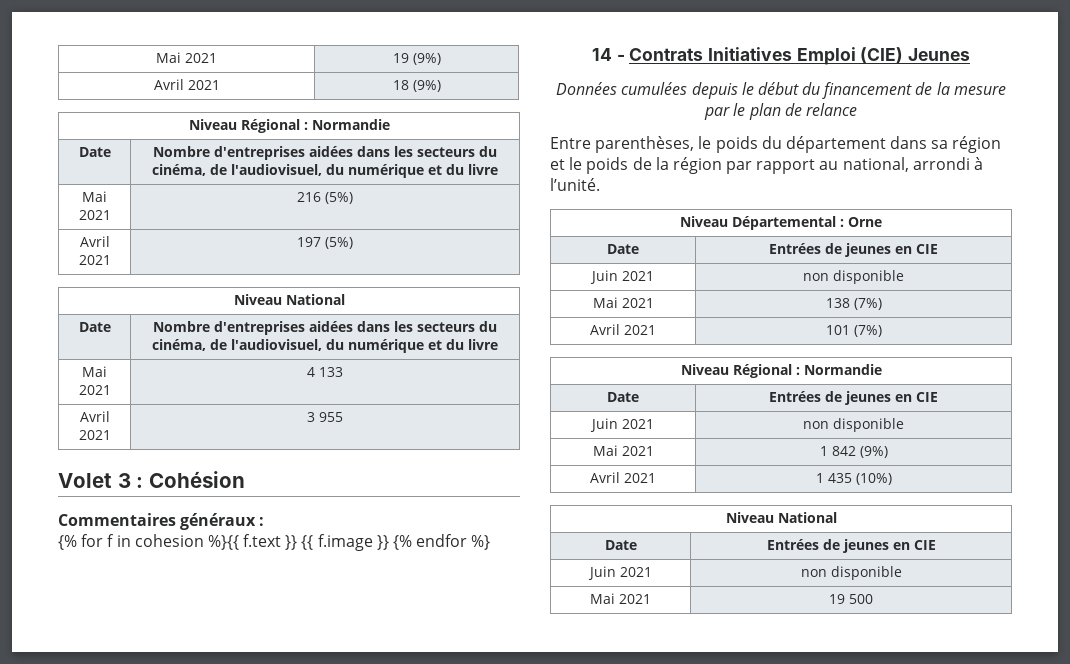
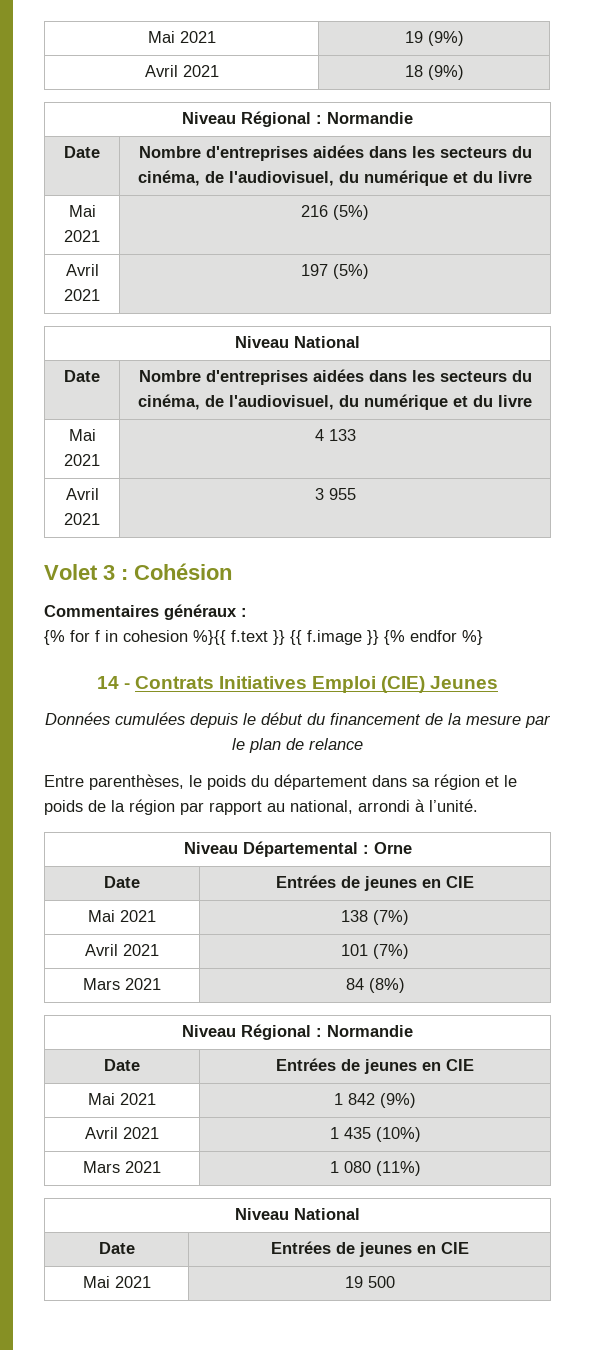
[590,270,654,284] [803,270,904,284] // Juin 2021 | non disponible -> (474, 882) none
(882, 331) none -> [83,978,161,990] [345,978,405,993] // Mars 2021 | 84 (8%)
[590,418,654,432] [803,418,904,432] // Juin 2021 | non disponible -> (474, 1065) none
(892, 479) none -> [83,1161,161,1173] [329,1161,421,1176] // Mars 2021 | 1 080 (11%)
[587,566,652,580] [800,566,902,580] // Juin 2021 | non disponible -> (469, 1248) none

